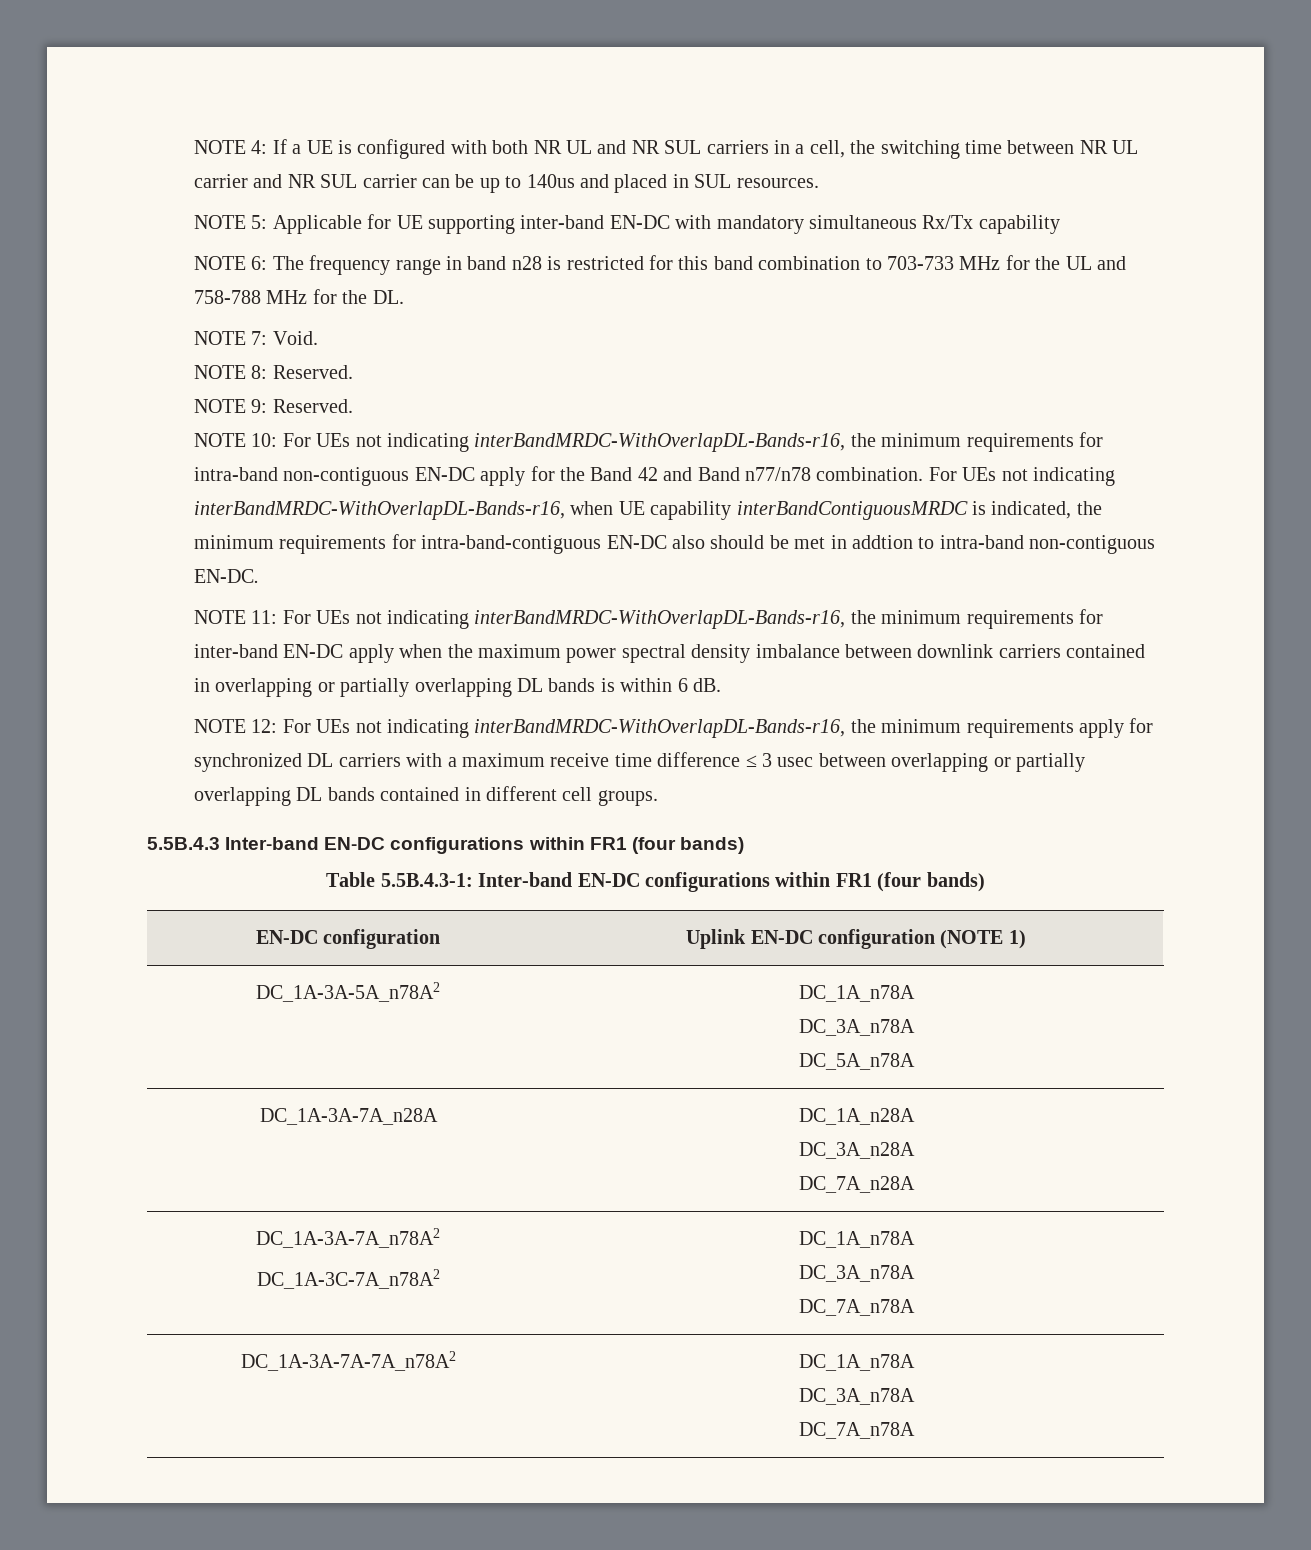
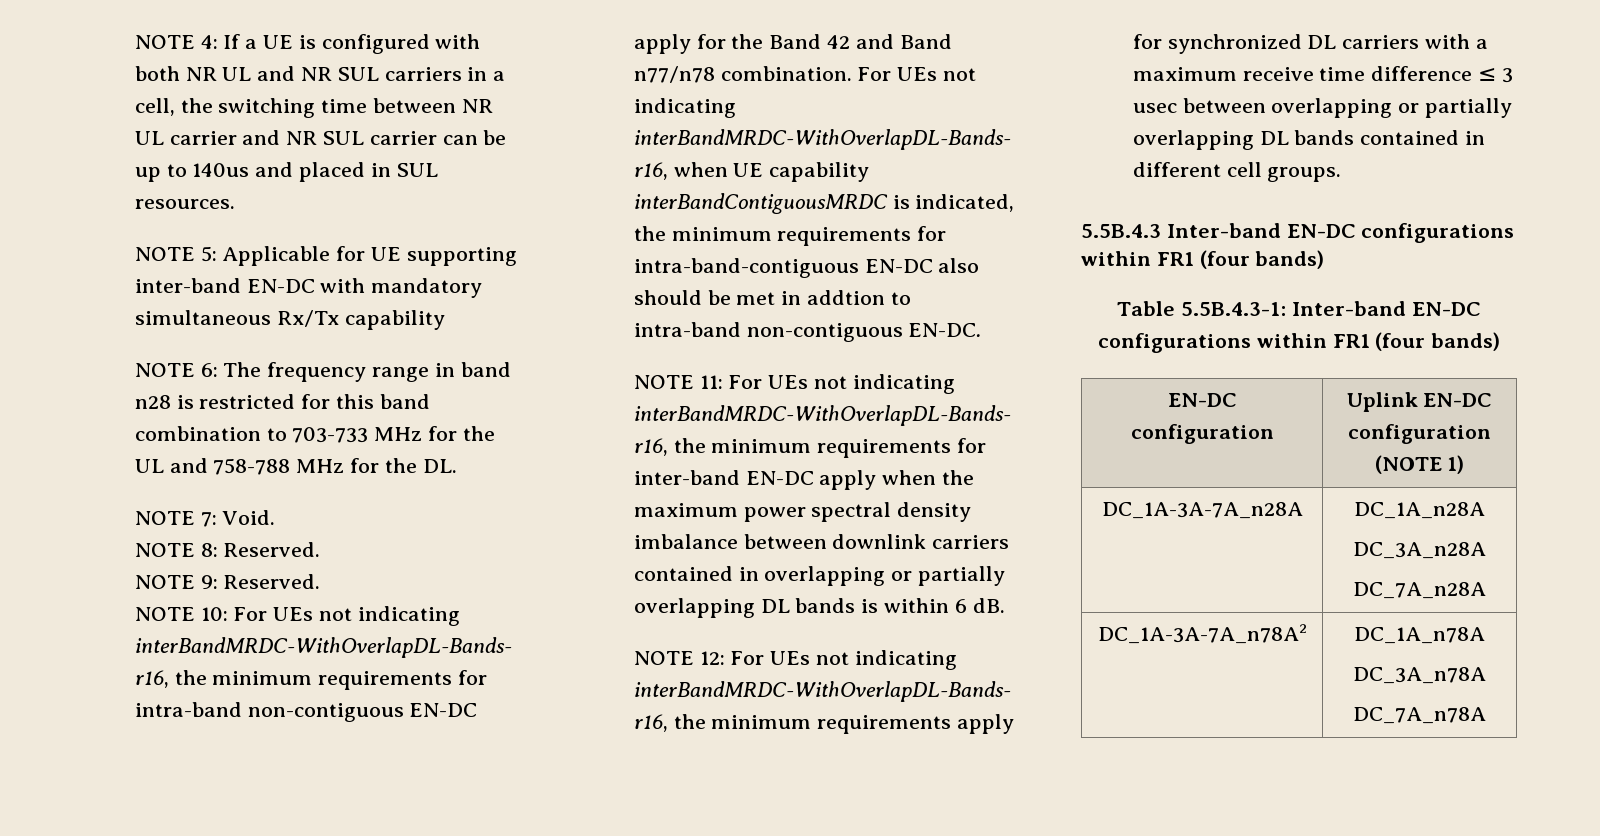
[256,982,440,1002] [798,985,915,1002] [798,1019,915,1036] [798,1053,915,1070] // DC_1A-3A-5A_n78A2 | DC_1A_n78A // DC_3A_n78A // DC_5A_n78A -> (1465, 464) none
[256,1269,440,1289] [798,1231,915,1248] [798,1265,915,1282] [798,1299,915,1316] [240,1351,456,1371] [798,1354,915,1371] [798,1388,915,1405] [798,1422,915,1439] // DC_1A-3C-7A_n78A2 | DC_1A_n78A // DC_3A_n78A // DC_7A_n78A // DC_1A-3A-7A-7A_n78A2 | DC_1A_n78A // DC_3A_n78A // DC_7A_n78A -> [1354,627,1485,644] [1353,667,1486,684] [1353,707,1486,724] | DC_1A_n78A // DC_3A_n78A // DC_7A_n78A

